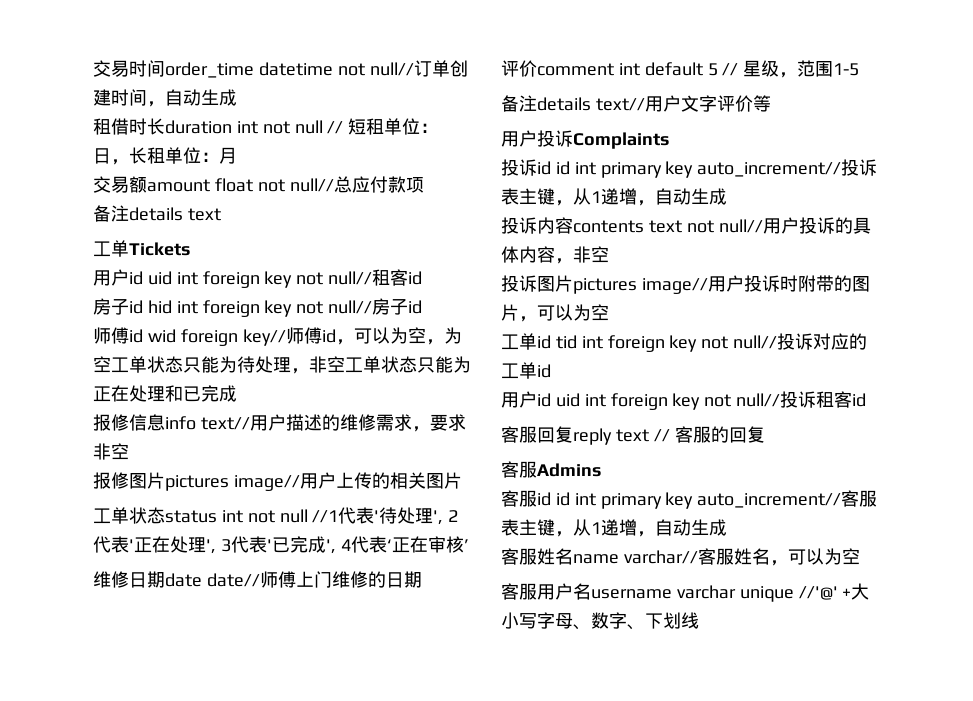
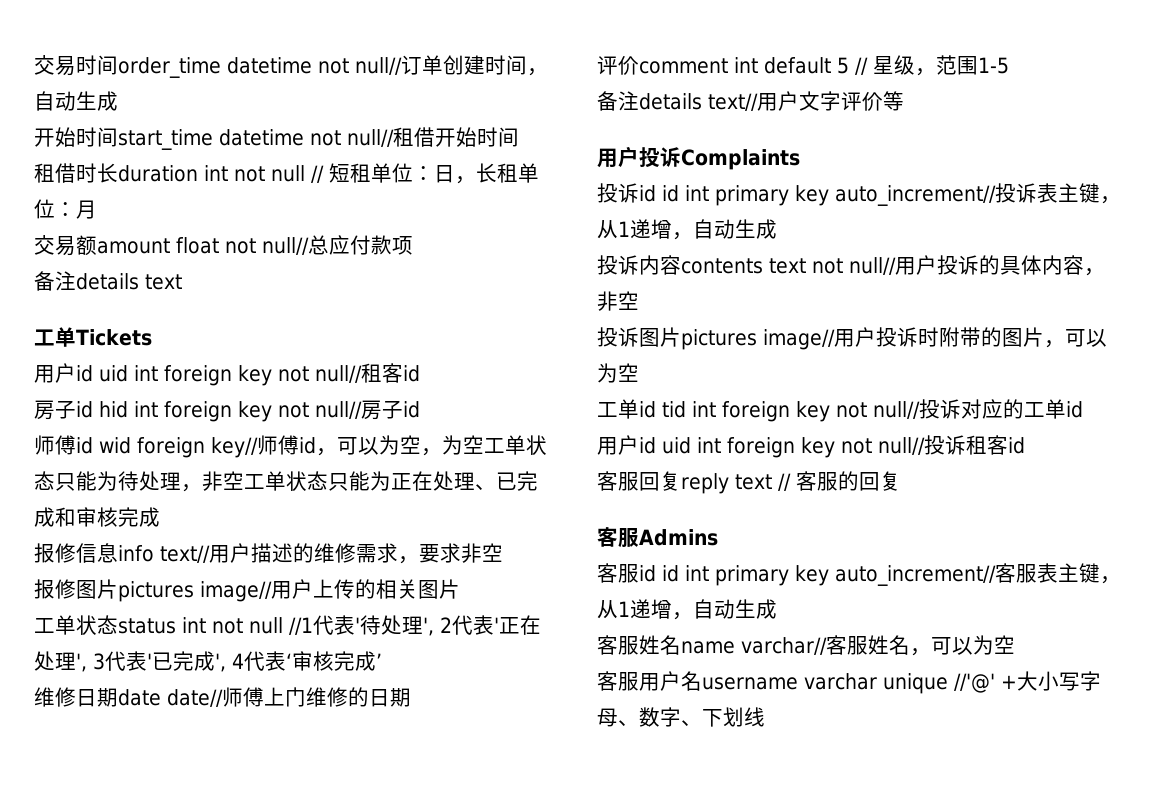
(237, 97) none -> [34,127,519,150] // 开始时间start_time datetime not null//租借开始时间
[165,385,201,402] 和已 -> [475,471,538,491] [34,507,118,527] 、已完成和审核
[391,536,464,553] 正在审核 -> [292,651,376,671] 审核完成

